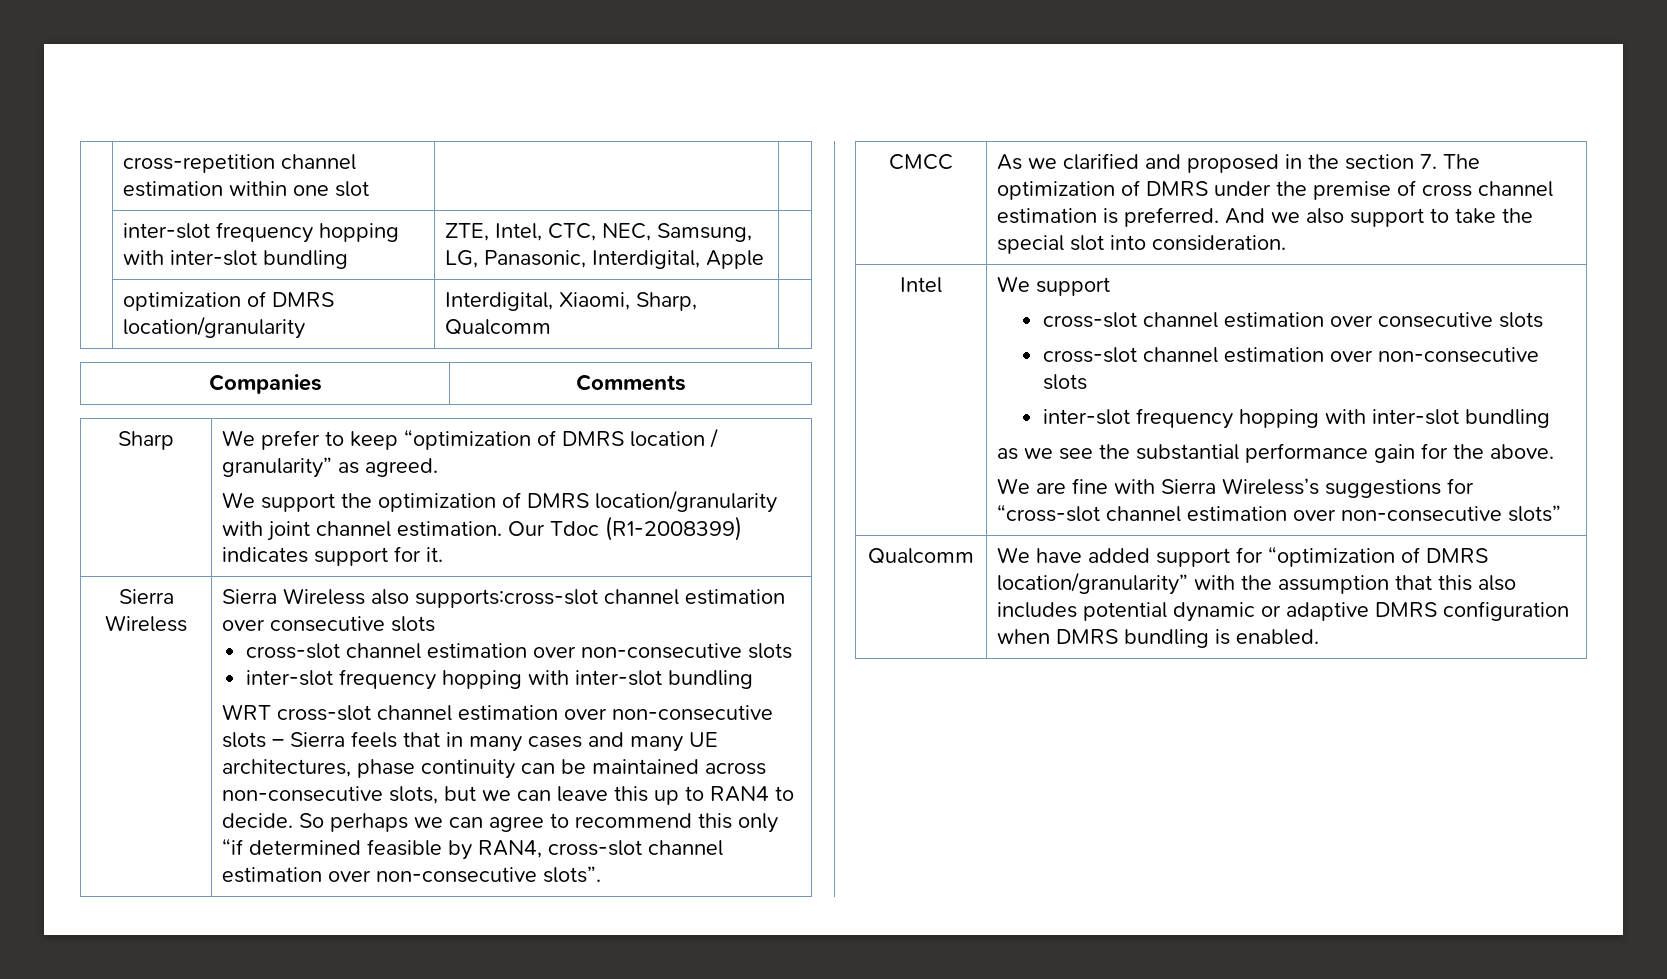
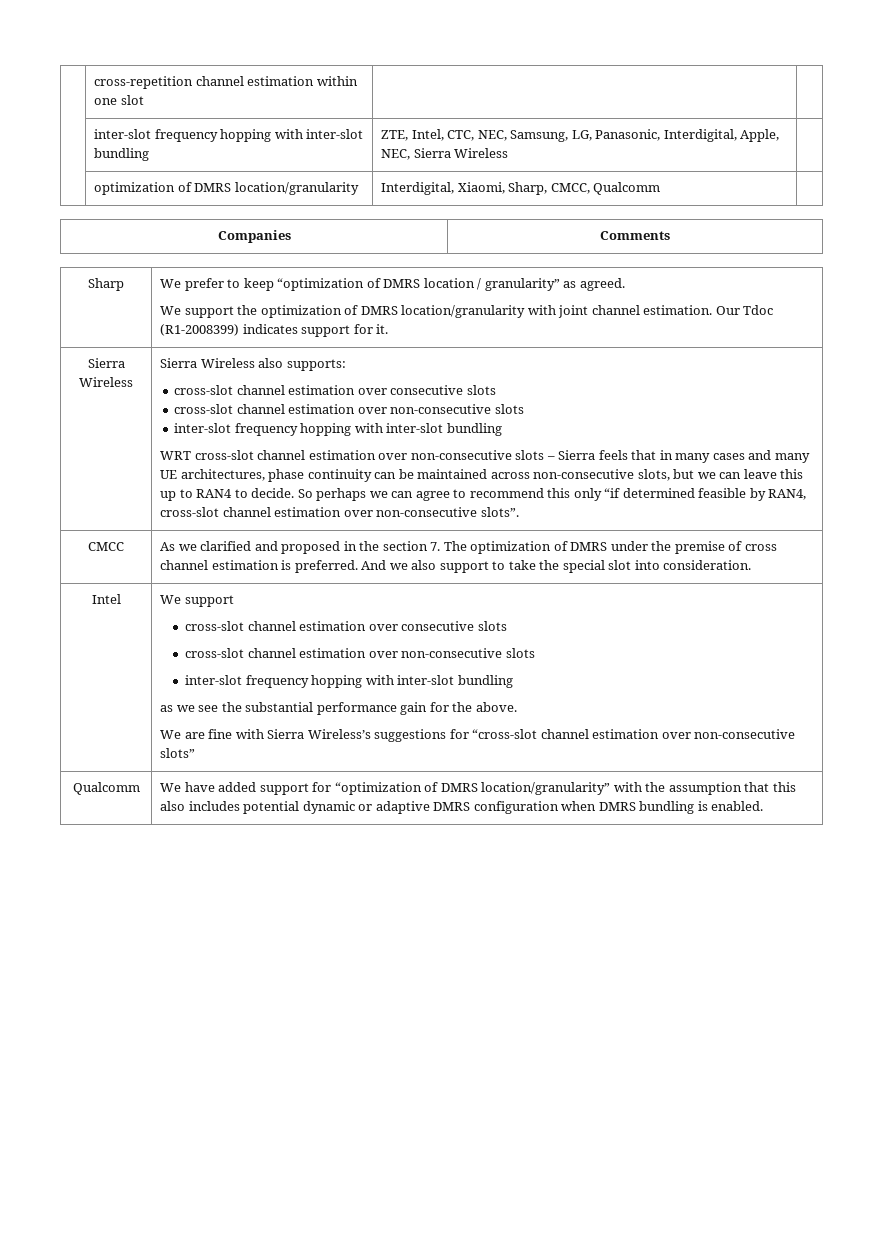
[705,250,764,269] Apple -> [740,129,780,142] [381,148,509,160] Apple, NEC, Sierra Wireless
(697, 301) none -> [550,183,590,194] CMCC,
[414,589,598,608] supports:cross-slot -> [286,359,346,371] [174,385,234,395] supports: // cross-slot

